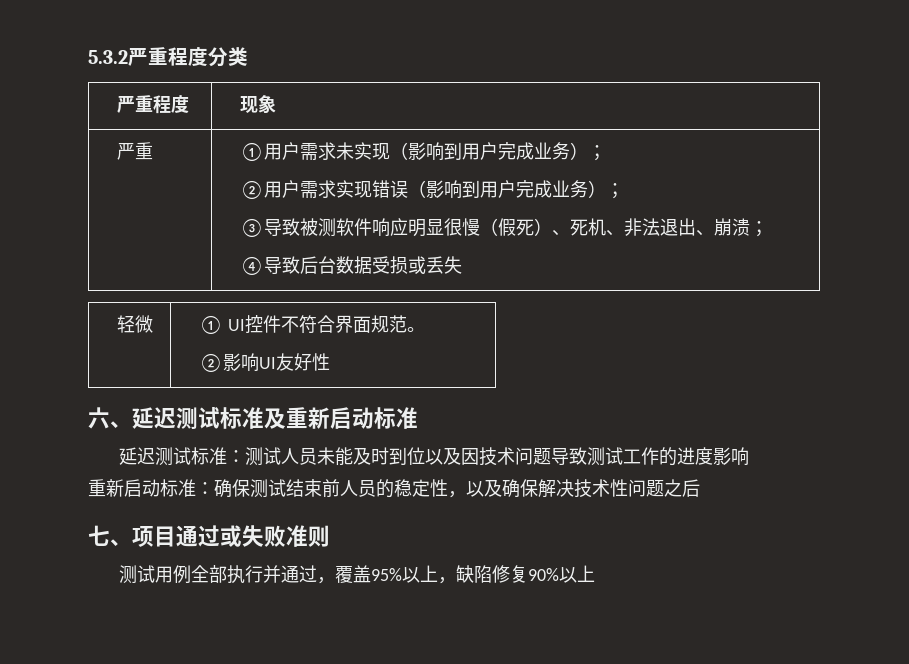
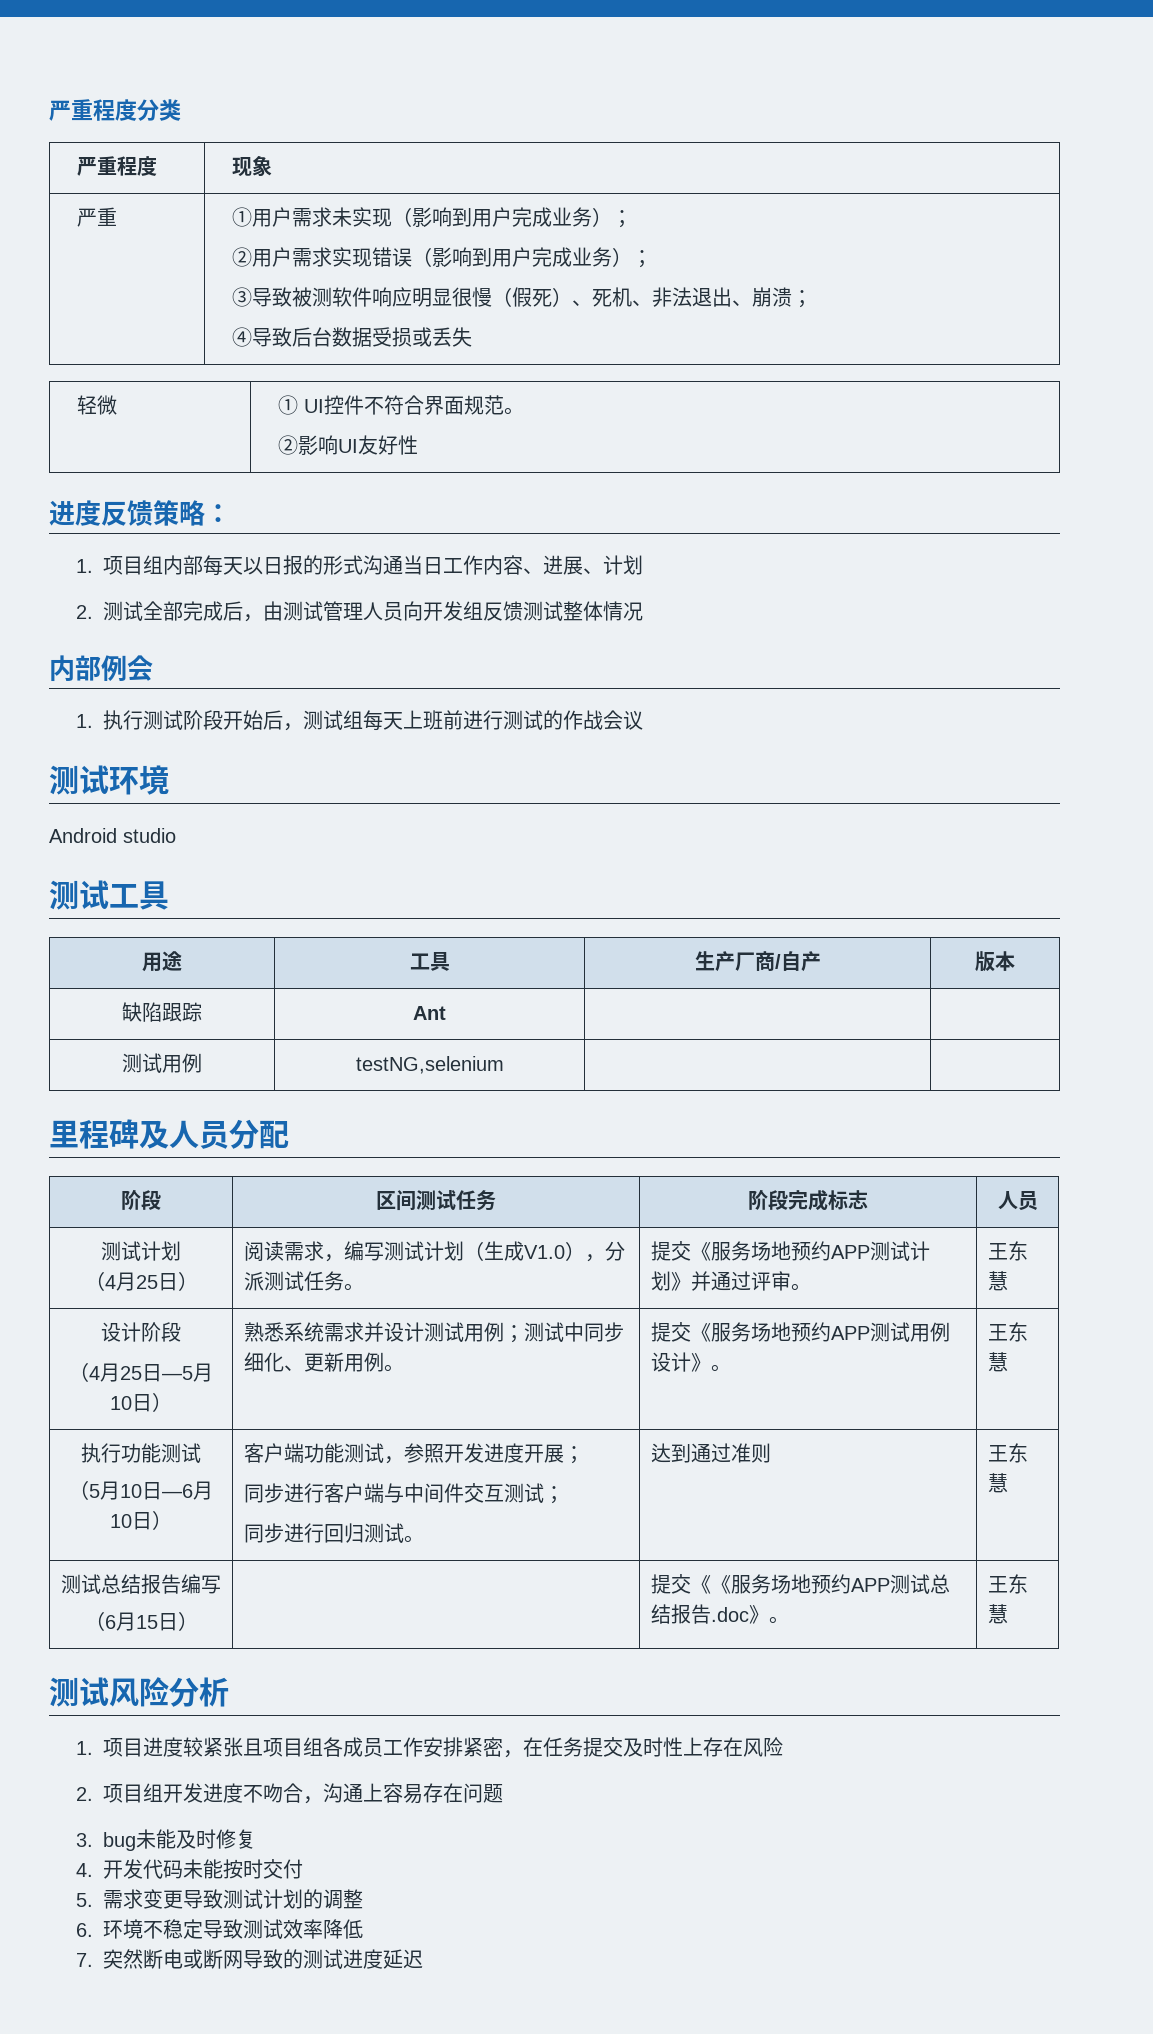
[88,50,128,64] 5.3.2 -> (49, 110) none
[88,407,418,429] [118,447,749,466] [88,479,700,498] [88,525,330,547] [118,565,595,584] 六、延迟测试标准及重新启动标准 // 延迟测试标准：测试人员未能及时到位以及因技术问题导致测试工作的进度影响 // 重新启动标准：确保测试结束前人员的稳定性，以及确保解决技术性问题之后 // 七、项目通过或失败准则 // 测试用例全部执行并通过，覆盖95%以上，缺陷修复90%以上 -> [49,500,231,526] [75,555,643,576] [75,601,643,622] [49,655,153,682] [75,710,643,731] [49,765,169,795] [49,828,176,843] [49,880,169,910] [142,951,182,972] [409,952,450,971] [694,951,821,972] [975,951,1015,972] [122,1002,202,1022] [413,1006,446,1020] [122,1053,202,1073] [355,1056,504,1074] [49,1119,289,1149] [121,1189,161,1210] [376,1190,496,1211] [748,1189,868,1211] [997,1191,1038,1211] [101,1241,181,1261] [84,1271,198,1291] [243,1241,625,1262] [243,1271,364,1291] [650,1241,930,1261] [650,1271,811,1291] [987,1241,1028,1261] [987,1271,1008,1291] [101,1322,181,1342] [69,1362,213,1382] [110,1392,172,1412] [243,1322,624,1343] [243,1352,404,1372] [650,1322,950,1342] [650,1352,731,1372] [987,1322,1028,1342] [987,1352,1008,1372] [81,1443,201,1463] [69,1480,213,1500] [110,1510,172,1530] [243,1443,584,1464] [243,1483,564,1504] [243,1523,424,1543] [650,1443,771,1463] [987,1443,1028,1463] [987,1473,1008,1493] [61,1574,221,1594] [84,1611,198,1631] [650,1574,950,1594] [650,1604,789,1624] [987,1574,1028,1594] [987,1604,1008,1624] [49,1677,229,1707] [75,1737,783,1758] [75,1783,503,1804] [75,1829,256,1851] [75,1859,303,1879] [75,1889,363,1909] [75,1919,363,1939] [75,1949,423,1969] 进度反馈策略： // 1.项目组内部每天以日报的形式沟通当日工作内容、进展、计划 // 2.测试全部完成后，由测试管理人员向开发组反馈测试整体情况 // 内部例会 // 1.执行测试阶段开始后，测试组每天上班前进行测试的作战会议 // 测试环境 // Android studio // 测试工具 // 用途 | 工具 | 生产厂商/自产 | 版本 // 缺陷跟踪 | Ant | | // 测试用例 | testNG,selenium | | // 里程碑及人员分配 // 阶段 | 区间测试任务 | 阶段完成标志 | 人员 // 测试计划 // （4月25日） | 阅读需求，编写测试计划（生成V1.0），分派测试任务。 | 提交《服务场地预约APP测试计划》并通过评审。 | 王东慧 // 设计阶段 // （4月25日—5月10日） | 熟悉系统需求并设计测试用例；测试中同步细化、更新用例。 | 提交《服务场地预约APP测试用例设计》。 | 王东慧 // 执行功能测试 // （5月10日—6月10日） | 客户端功能测试，参照开发进度开展； // 同步进行客户端与中间件交互测试； // 同步进行回归测试。 | 达到通过准则 | 王东慧 // 测试总结报告编写 // （6月15日） | | 提交《《服务场地预约APP测试总结报告.doc》。 | 王东慧 // 测试风险分析 // 1.项目进度较紧张且项目组各成员工作安排紧密，在任务提交及时性上存在风险 // 2.项目组开发进度不吻合，沟通上容易存在问题 // 3. bug未能及时修复 // 4.开发代码未能按时交付 // 5.需求变更导致测试计划的调整 // 6.环境不稳定导致测试效率降低 // 7.突然断电或断网导致的测试进度延迟

